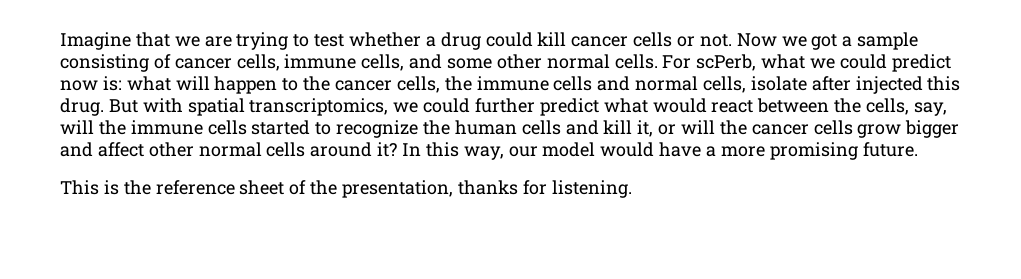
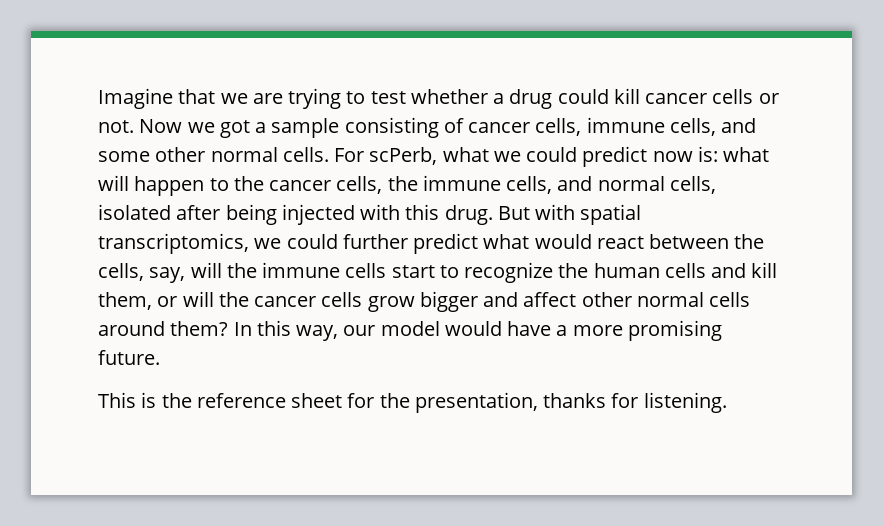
[553,76,593,91] cells -> [506,176,553,194] cells,
[750,76,923,94] isolate after injected -> [98,204,401,225] isolated after being injected with
[251,120,311,135] started -> [391,265,435,278] start
[637,120,654,137] it, -> [98,292,152,310] them,
[377,142,398,157] it? -> [170,321,229,336] them?
[289,180,307,195] of -> [347,393,375,408] for

